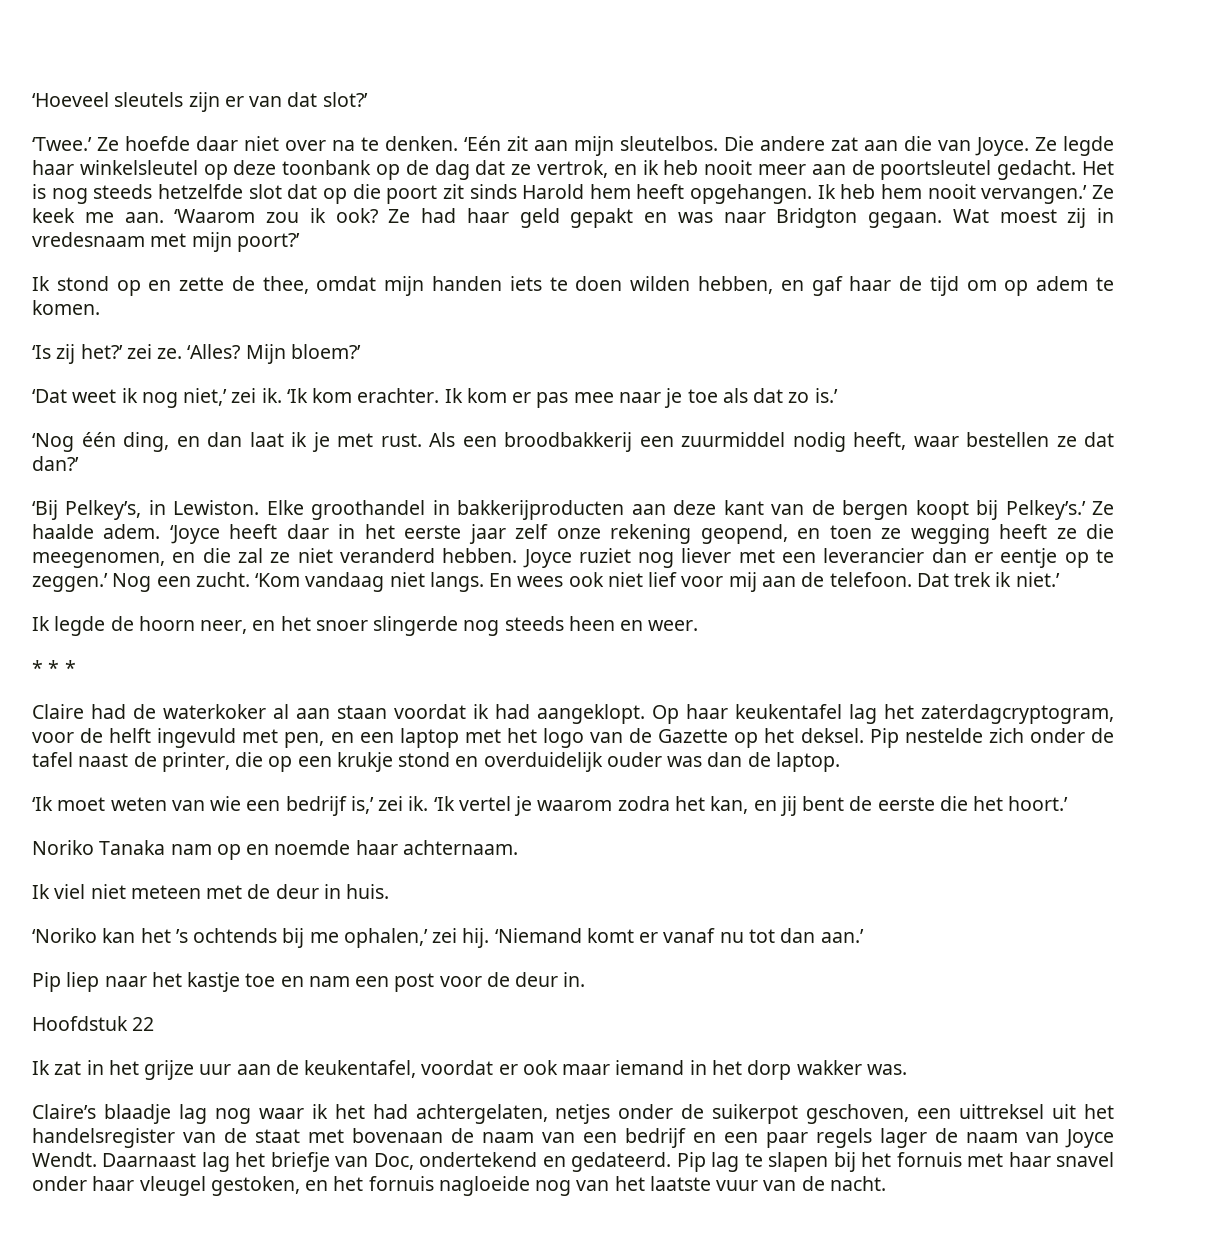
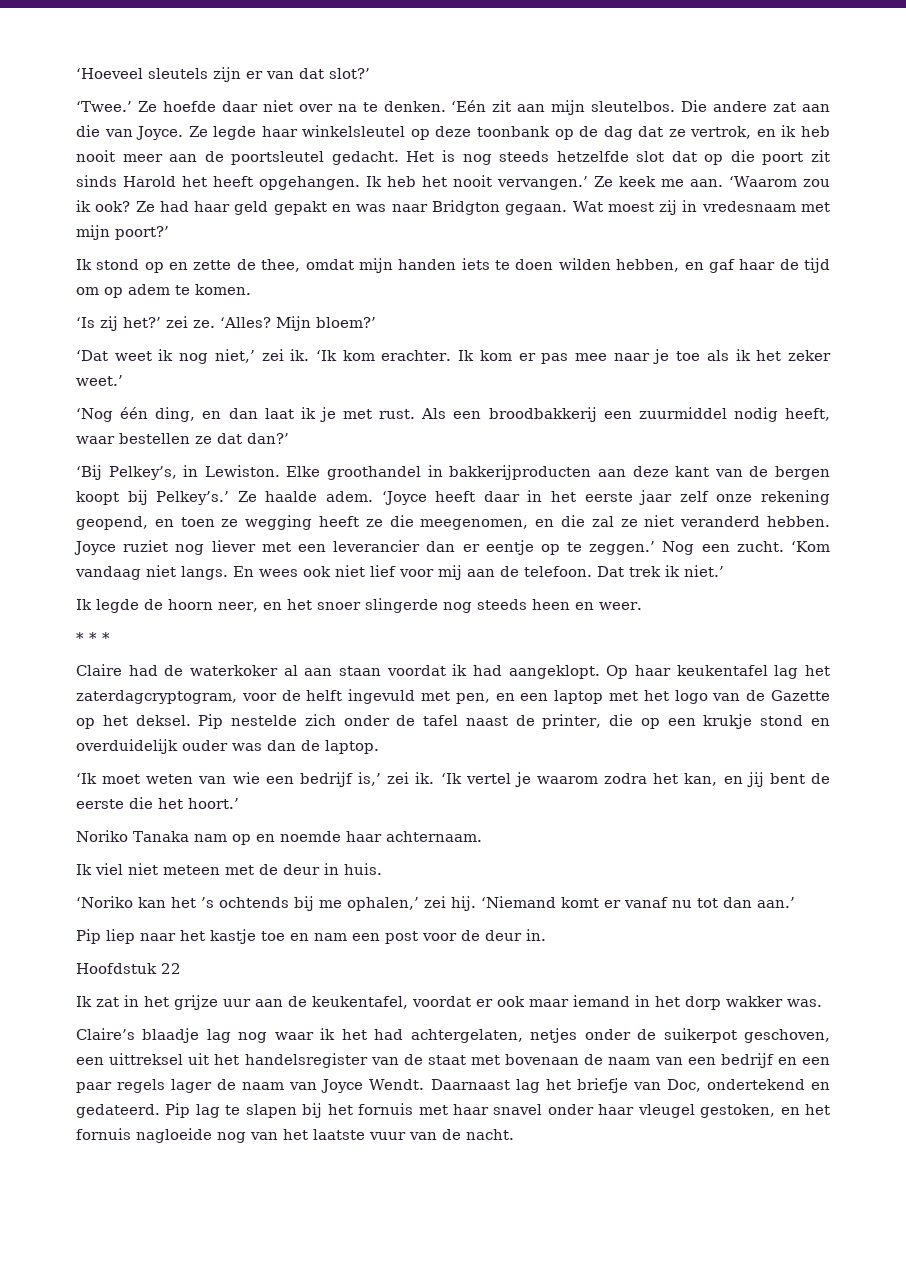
[589,184,631,199] hem -> [182,176,208,187] het
[881,184,923,199] hem -> [422,176,448,187] het
[753,388,838,403] dat zo is.’ -> [735,349,832,361] [76,375,123,386] ik het zeker weet.’

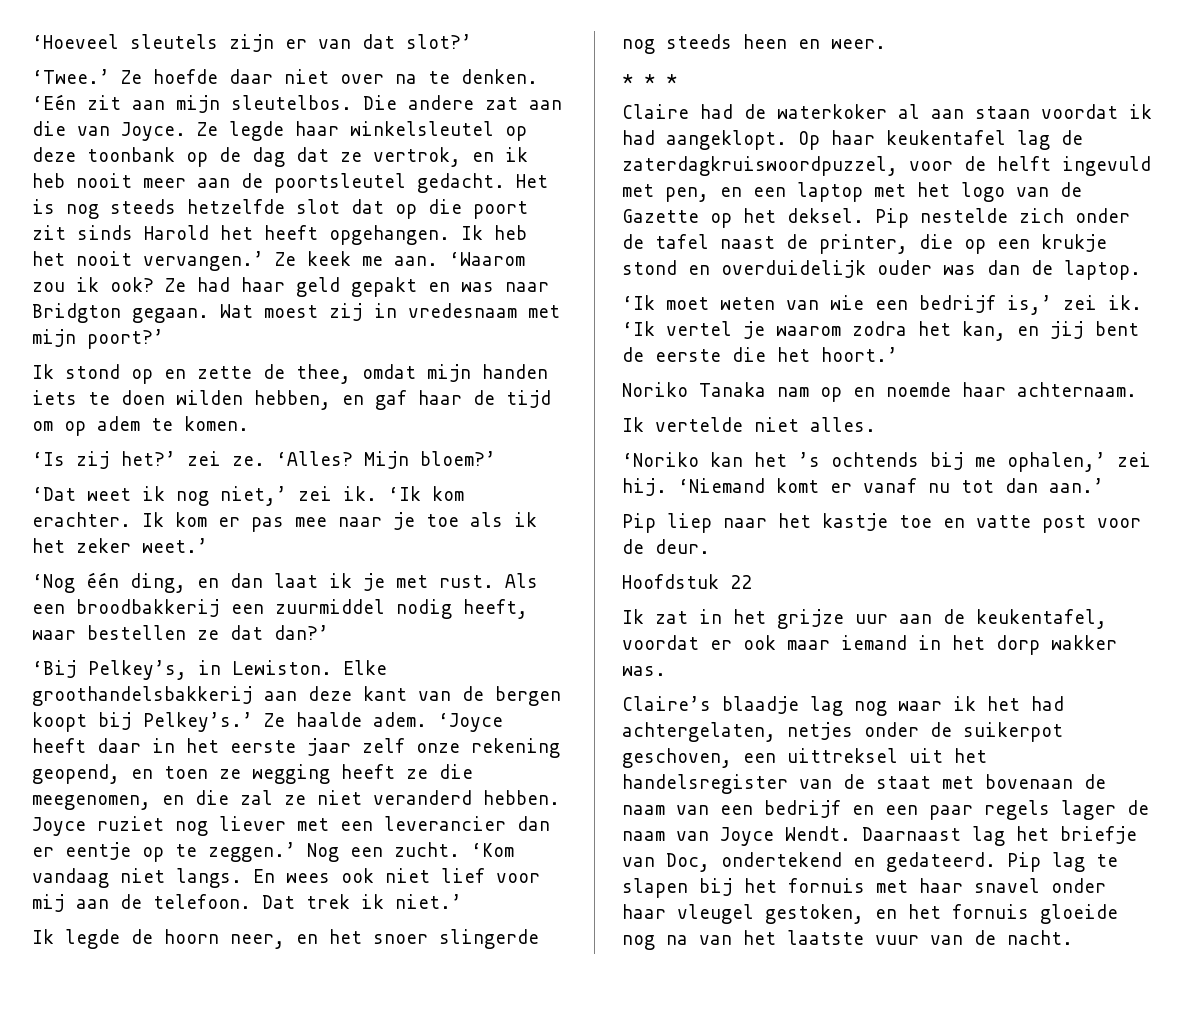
[327,465,592,480] groothandel in bakkerijproducten -> [32,686,253,706] groothandelsbakkerij
[804,665,830,676] [76,690,237,704] het zaterdagcryptogram, -> [1061,130,1083,145] [622,156,898,176] de zaterdagkruiswoordpuzzel,
[95,863,382,875] viel niet meteen met de deur in huis. -> [655,417,876,432] vertelde niet alles.
[314,933,380,941] nam een -> [976,515,1031,528] vatte
[485,929,546,941] deur in. -> [655,539,710,554] deur.
[136,1128,246,1143] nagloeide nog -> [1040,904,1118,924] [622,935,688,950] gloeide nog na

